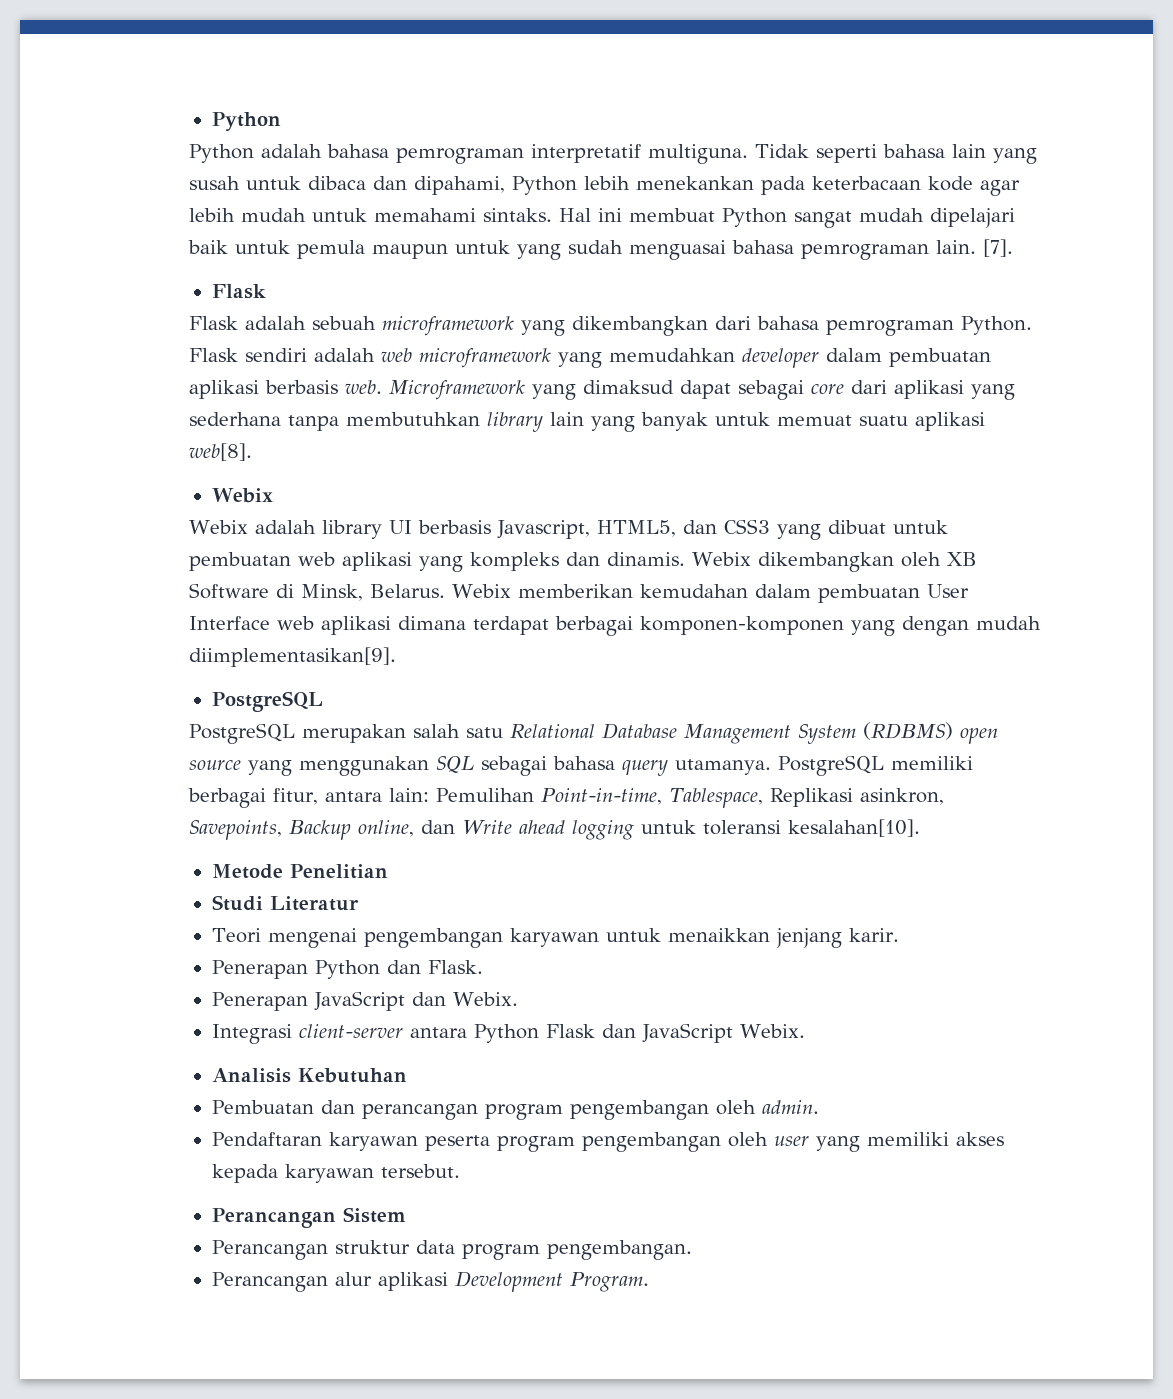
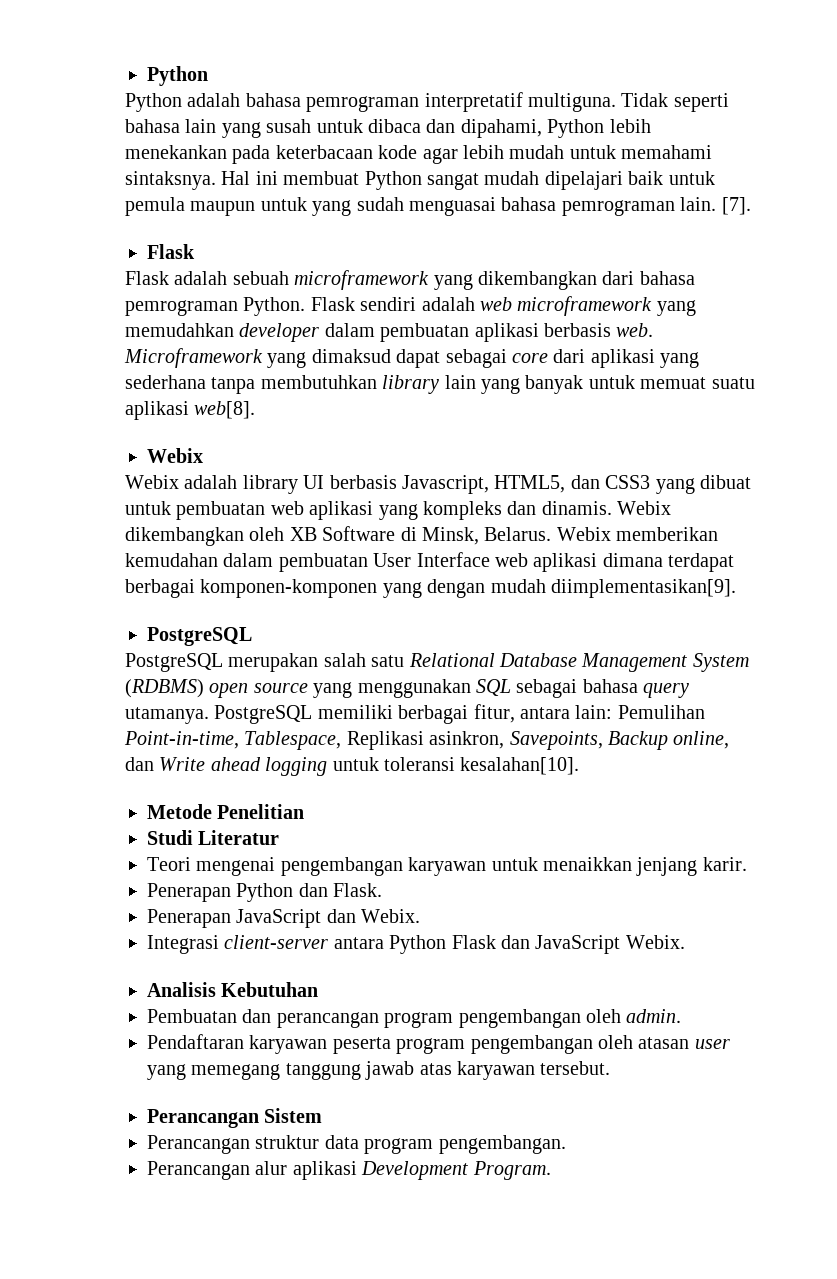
[483,208,553,222] sintaks. -> [125,171,217,190] sintaksnya.
(768, 1139) none -> [638,1037,690,1049] atasan
[866,1132,1004,1146] [211,1164,278,1183] memiliki akses kepada -> [191,1061,452,1080] memegang tanggung jawab atas

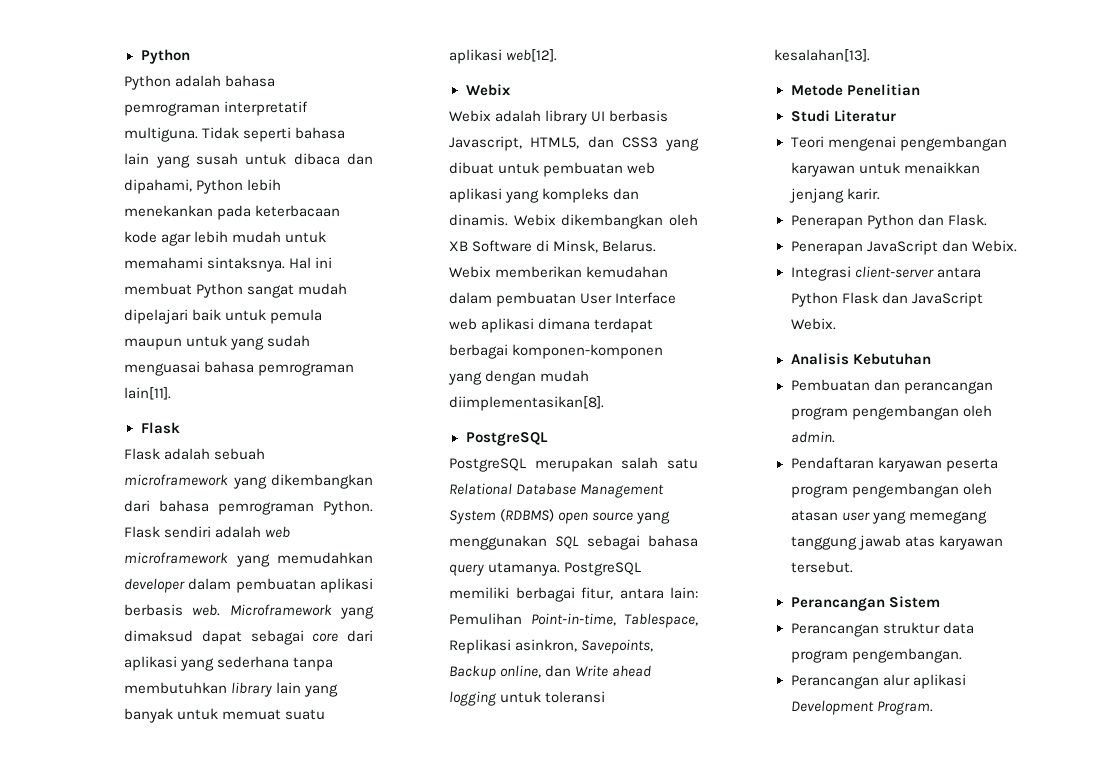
[680,197,751,215] lain. [7]. -> [124,387,172,400] lain[11].
[194,401,256,419] web[8]. -> [506,49,558,62] web[12].
[551,579,737,598] diimplementasikan[9]. -> [449,396,605,411] diimplementasikan[8].
[460,757,580,775] kesalahan[10]. -> [774,49,871,62] kesalahan[13].

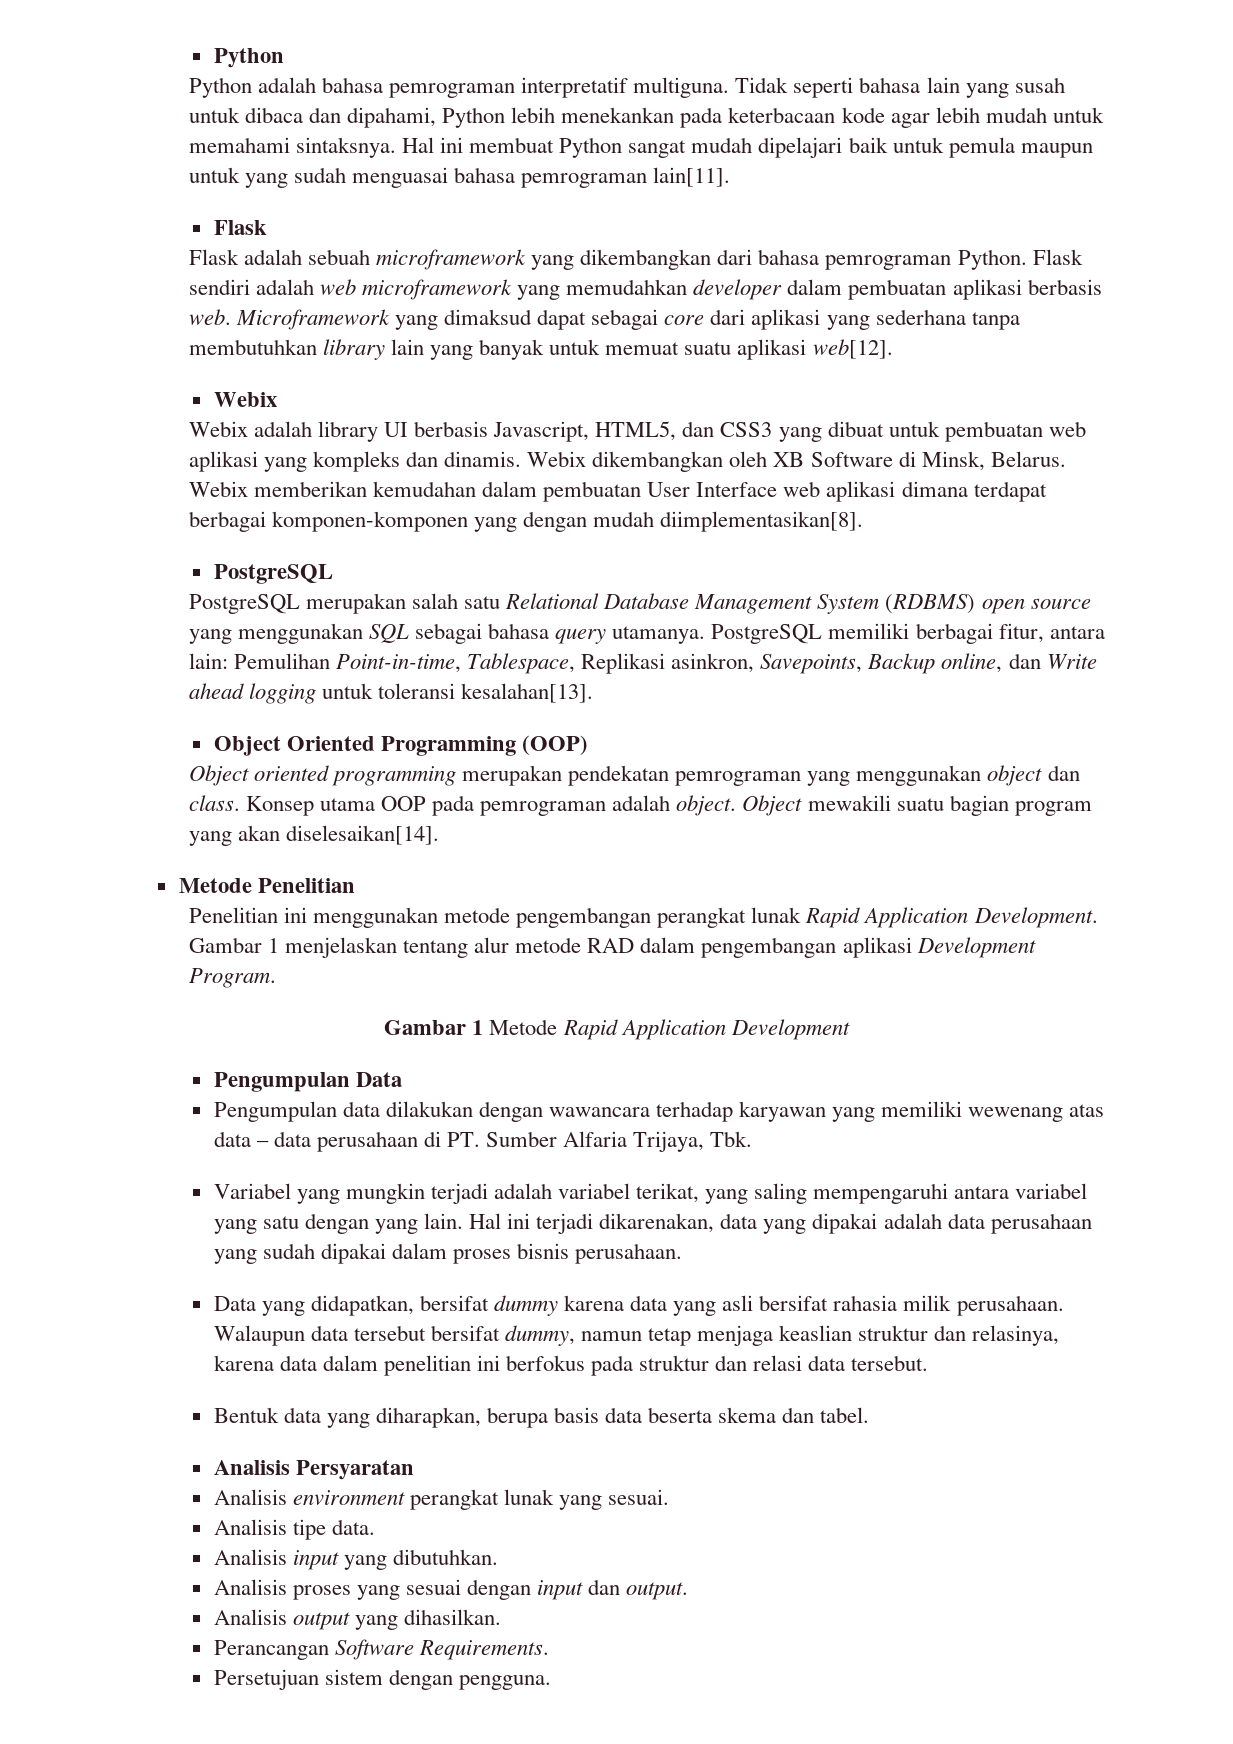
[790,84,920,96] [790,110,896,122] [790,136,1007,151] [790,162,980,177] [788,188,880,203] [790,214,987,229] [790,240,1017,255] [790,266,981,281] [790,292,983,307] [790,318,836,330] [790,353,931,365] [790,379,993,394] [790,405,992,420] [790,431,835,443] [790,457,998,472] [790,483,992,498] [790,510,987,524] [790,535,1003,550] [790,561,853,573] [790,596,940,611] [790,622,974,637] [790,648,962,663] [790,674,966,689] [790,700,933,715] Metode Penelitian // Studi Literatur // Teori mengenai pengembangan karyawan untuk menaikkan jenjang karir. // Penerapan Python dan Flask. // Penerapan JavaScript dan Webix. // Integrasi client-server antara Python Flask dan JavaScript Webix. // Analisis Kebutuhan // Pembuatan dan perancangan program pengembangan oleh admin. // Pendaftaran karyawan peserta program pengembangan oleh atasan user yang memegang tanggung jawab atas karyawan tersebut. // Perancangan Sistem // Perancangan struktur data program pengembangan. // Perancangan alur aplikasi Development Program. -> [213,735,588,756] [188,765,1080,786] [188,795,1092,816] [188,825,440,846] [178,878,355,893] [188,907,1098,928] [188,937,1036,958] [188,968,276,988] [384,1019,850,1040] [213,1072,402,1092] [213,1101,1105,1122] [213,1131,753,1152] [213,1183,1088,1204] [213,1213,1092,1234] [213,1243,683,1264] [213,1295,1064,1316] [213,1325,1060,1346] [213,1355,929,1376] [213,1407,870,1428] [213,1460,414,1480] [213,1489,670,1510] [213,1519,375,1540] [213,1549,498,1570] [213,1579,689,1600] [213,1609,501,1630] [213,1639,549,1660] [213,1669,551,1690] Object Oriented Programming (OOP) // Object oriented programming merupakan pendekatan pemrograman yang menggunakan object dan class. Konsep utama OOP pada pemrograman adalah object. Object mewakili suatu bagian program yang akan diselesaikan[14]. // Metode Penelitian // Penelitian ini menggunakan metode pengembangan perangkat lunak Rapid Application Development. Gambar 1 menjelaskan tentang alur metode RAD dalam pengembangan aplikasi Development Program. // Gambar 1 Metode Rapid Application Development // Pengumpulan Data // Pengumpulan data dilakukan dengan wawancara terhadap karyawan yang memiliki wewenang atas data – data perusahaan di PT. Sumber Alfaria Trijaya, Tbk. // Variabel yang mungkin terjadi adalah variabel terikat, yang saling mempengaruhi antara variabel yang satu dengan yang lain. Hal ini terjadi dikarenakan, data yang dipakai adalah data perusahaan yang sudah dipakai dalam proses bisnis perusahaan. // Data yang didapatkan, bersifat dummy karena data yang asli bersifat rahasia milik perusahaan. Walaupun data tersebut bersifat dummy, namun tetap menjaga keaslian struktur dan relasinya, karena data dalam penelitian ini berfokus pada struktur dan relasi data tersebut. // Bentuk data yang diharapkan, berupa basis data beserta skema dan tabel. // Analisis Persyaratan // Analisis environment perangkat lunak yang sesuai. // Analisis tipe data. // Analisis input yang dibutuhkan. // Analisis proses yang sesuai dengan input dan output. // Analisis output yang dihasilkan. // Perancangan Software Requirements. // Persetujuan sistem dengan pengguna.

